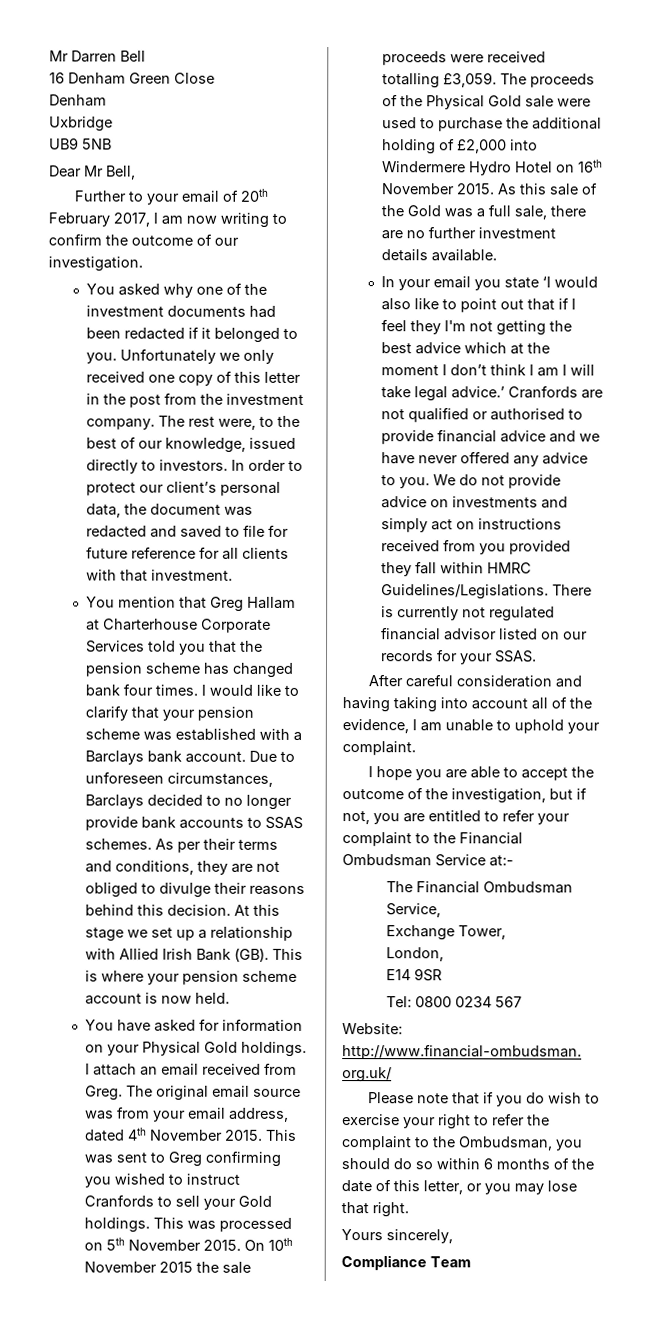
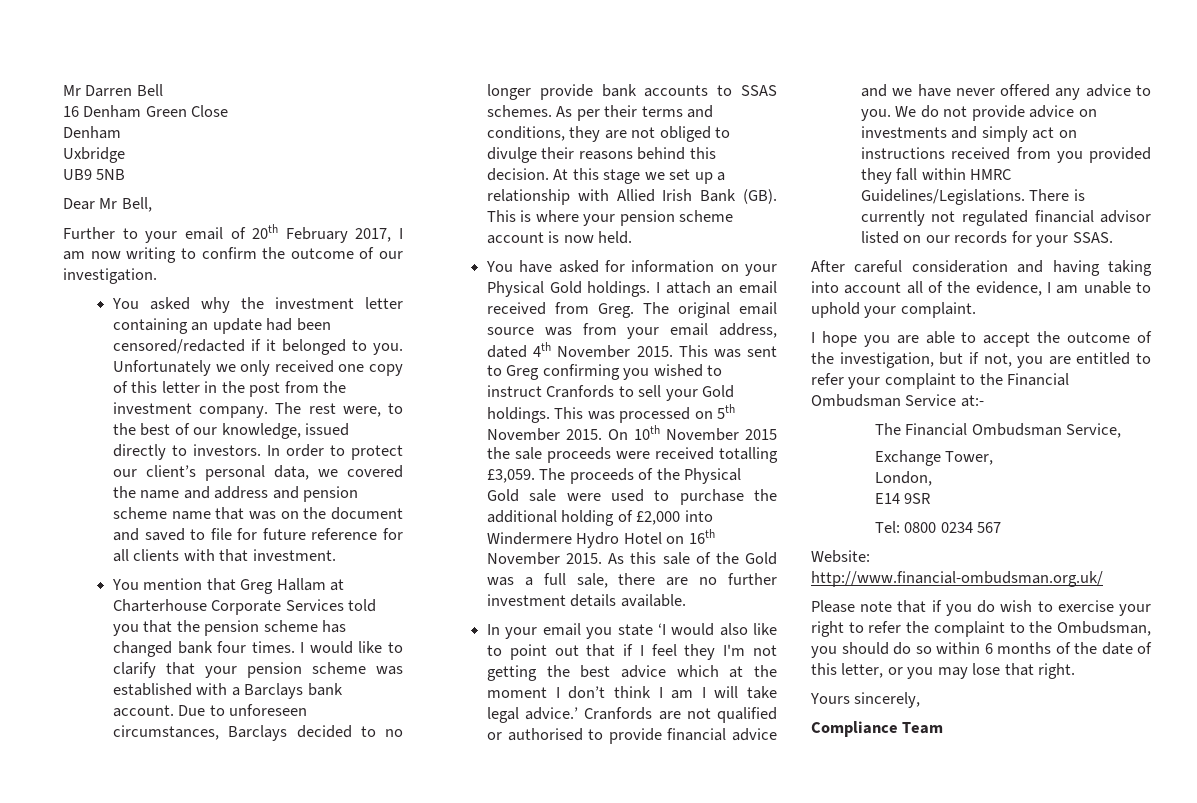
[196,282,268,295] [86,305,247,317] one of the investment documents -> [240,297,403,309] [112,318,262,334] the investment letter containing an update
[124,327,186,340] redacted -> [112,339,245,354] censored/redacted
[124,503,254,516] [86,525,148,538] the document was redacted -> [317,465,403,478] [112,486,359,502] [112,507,403,520] we covered the name and address and pension scheme name that was on the document

